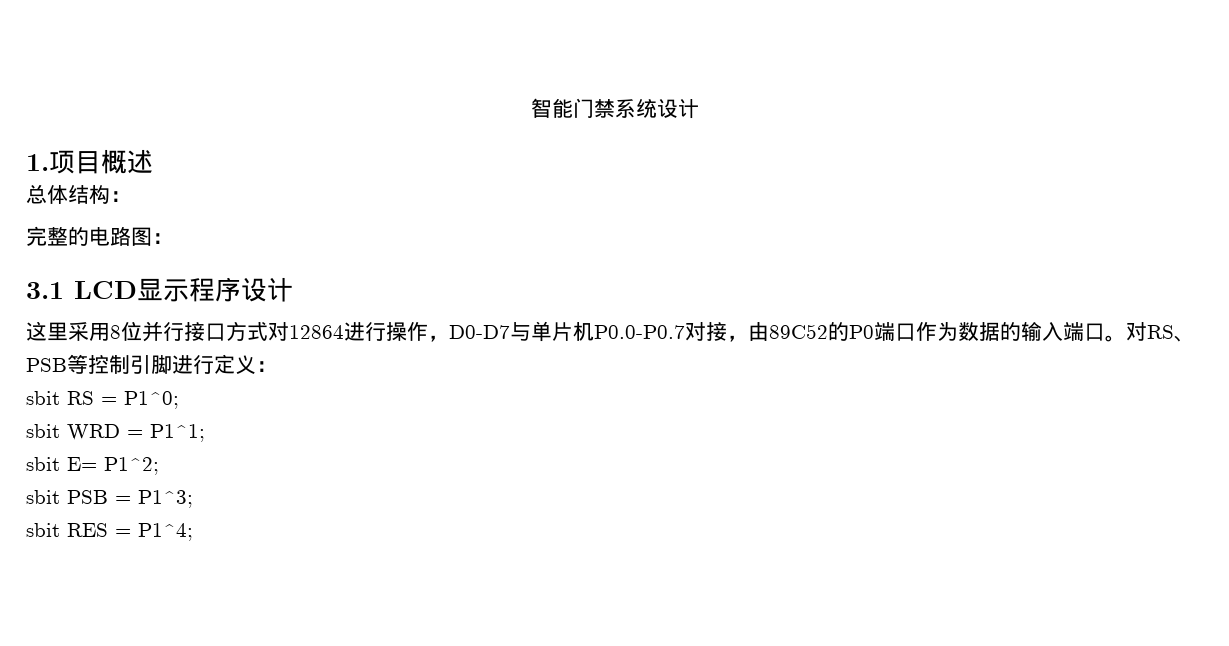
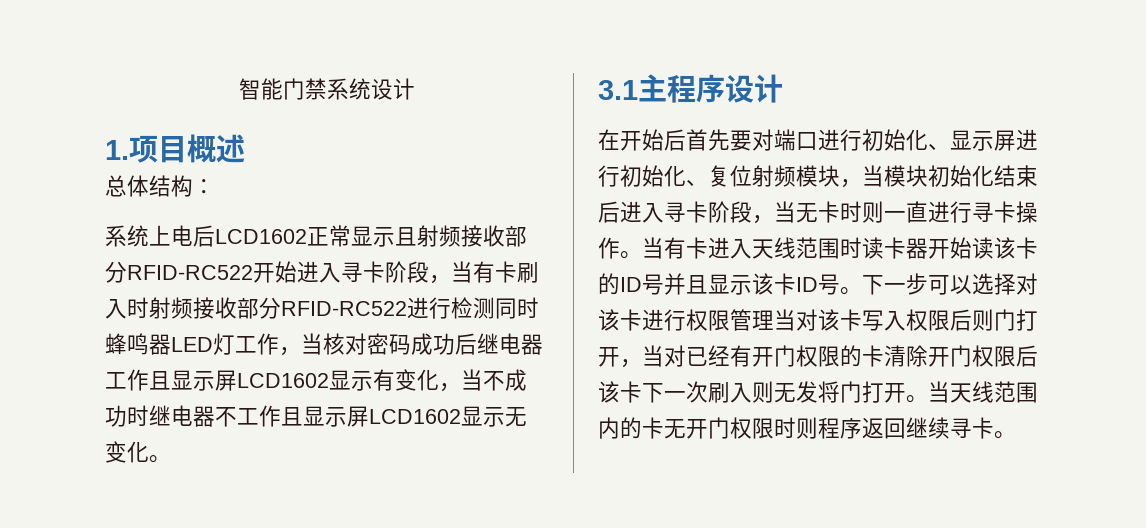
[26,226,173,246] 完整的电路图： -> [105,225,527,247] [105,261,539,284] [105,297,539,319] [105,333,543,356] [105,369,527,392] [105,405,527,427] [105,441,171,463] 系统上电后LCD1602正常显示且射频接收部分RFID-RC522开始进入寻卡阶段，当有卡刷入时射频接收部分RFID-RC522进行检测同时蜂鸣器LED灯工作，当核对密码成功后继电器工作且显示屏LCD1602显示有变化，当不成功时继电器不工作且显示屏LCD1602显示无变化。
[74,278,189,302] LCD显示 -> [638,74,667,102] 主
[26,321,1195,342] [26,354,277,374] [26,391,179,409] [26,424,205,442] [26,457,159,475] [26,490,193,508] [26,523,193,541] 这里采用8位并行接口方式对12864进行操作，D0-D7与单片机P0.0-P0.7对接，由89C52的P0端口作为数据的输入端口。对RS、PSB等控制引脚进行定义： // sbit RS = P1^0; // sbit WRD = P1^1; // sbit E= P1^2; // sbit PSB = P1^3; // sbit RES = P1^4; -> [598,129,1038,151] [598,165,1038,188] [598,201,1038,224] [598,237,1038,259] [598,273,1038,295] [598,309,1038,331] [598,345,1038,368] [598,381,1038,403] [598,417,1016,439] 在开始后首先要对端口进行初始化、显示屏进行初始化、复位射频模块，当模块初始化结束后进入寻卡阶段，当无卡时则一直进行寻卡操作。当有卡进入天线范围时读卡器开始读该卡的ID号并且显示该卡ID号。下一步可以选择对该卡进行权限管理当对该卡写入权限后则门打开，当对已经有开门权限的卡清除开门权限后该卡下一次刷入则无发将门打开。当天线范围内的卡无开门权限时则程序返回继续寻卡。

